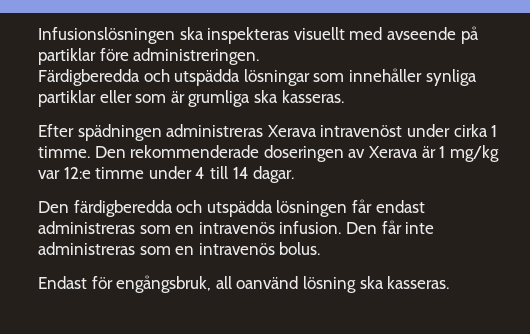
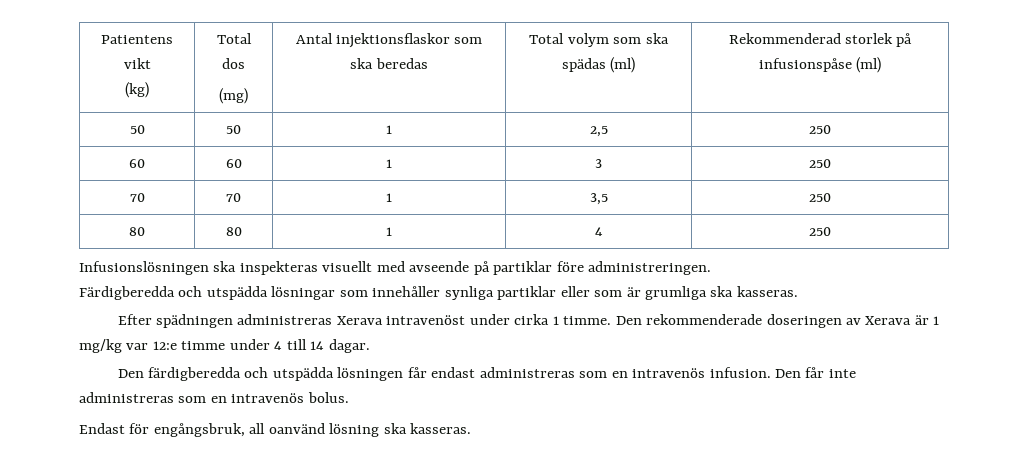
(38, 35) none -> [101,35,173,44] [123,58,151,69] [125,82,149,98] [216,33,252,44] [222,58,245,69] [219,88,248,104] [295,33,483,48] [350,58,428,69] [529,33,669,47] [561,57,636,73] [728,33,913,47] [758,57,882,73] [129,125,145,134] [226,125,241,134] [386,125,392,134] [589,126,608,137] [809,125,831,134] [129,159,145,168] [225,159,242,168] [386,159,392,168] [595,159,602,168] [809,159,831,168] [129,193,145,202] [226,193,241,202] [386,193,392,202] [589,193,608,205] [809,193,831,202] [129,227,145,236] [225,227,242,236] [386,227,392,236] [594,227,603,236] [809,227,831,236] Patientens vikt // (kg) | Total dos // (mg) | Antal injektionsflaskor som ska beredas | Total volym som ska spädas (ml) | Rekommenderad storlek på infusionspåse (ml) // 50 | 50 | 1 | 2,5 | 250 // 60 | 60 | 1 | 3 | 250 // 70 | 70 | 1 | 3,5 | 250 // 80 | 80 | 1 | 4 | 250 //

